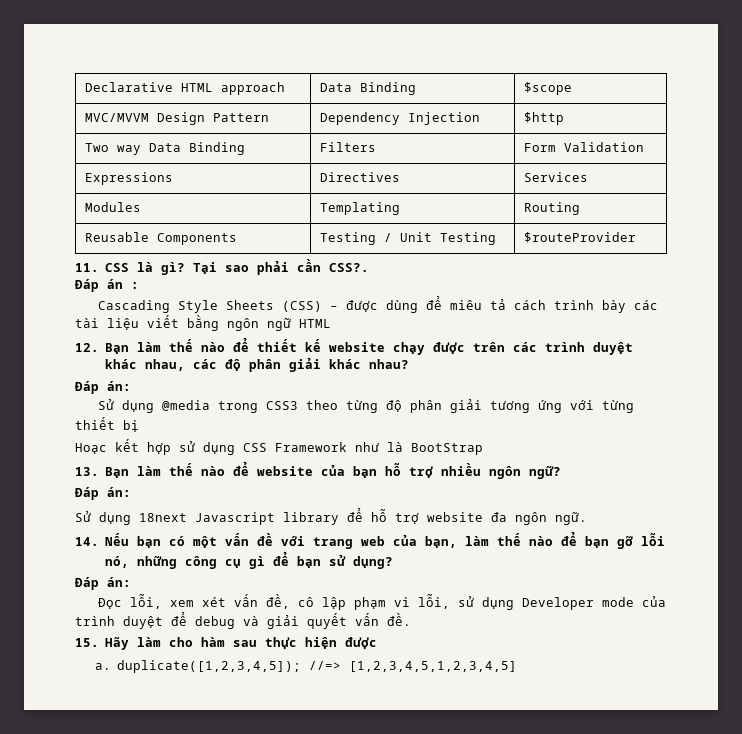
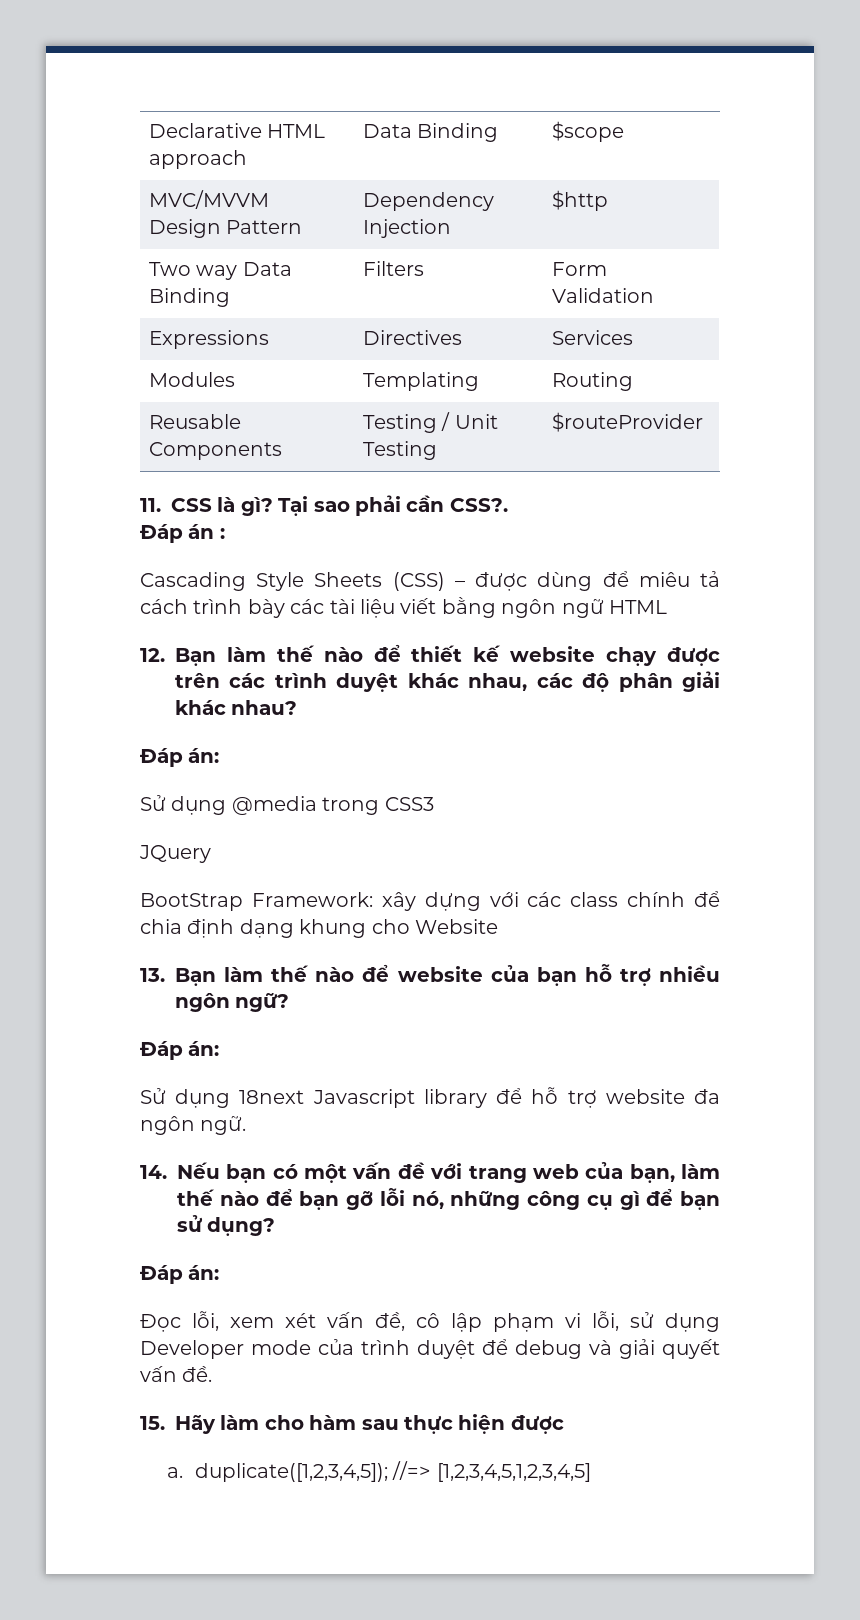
[306,399,635,413] [75,417,139,432] [75,439,483,455] theo từng độ phân giải tương ứng với từng thiết bị // Hoạc kết hợp sử dụng CSS Framework như là BootStrap -> [139,845,211,863] [140,891,720,911] [140,919,498,938] // JQuery // BootStrap Framework: xây dựng với các class chính để chia định dạng khung cho Website

